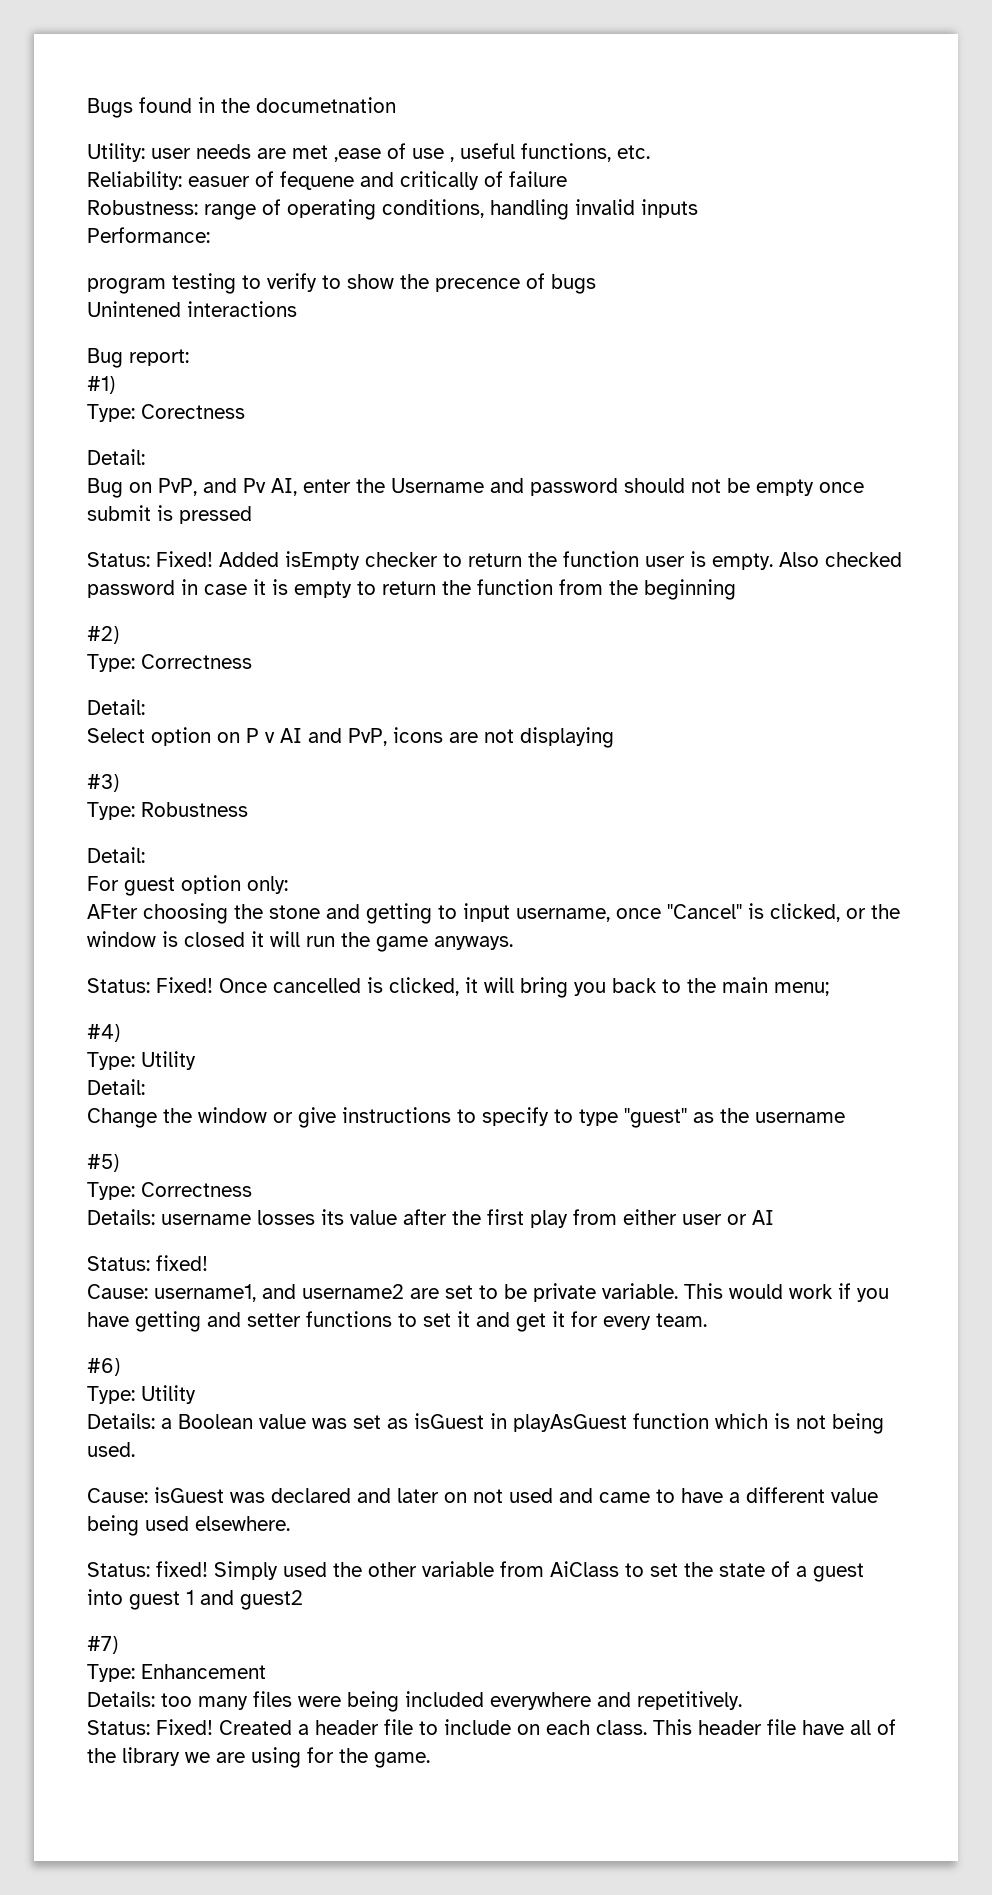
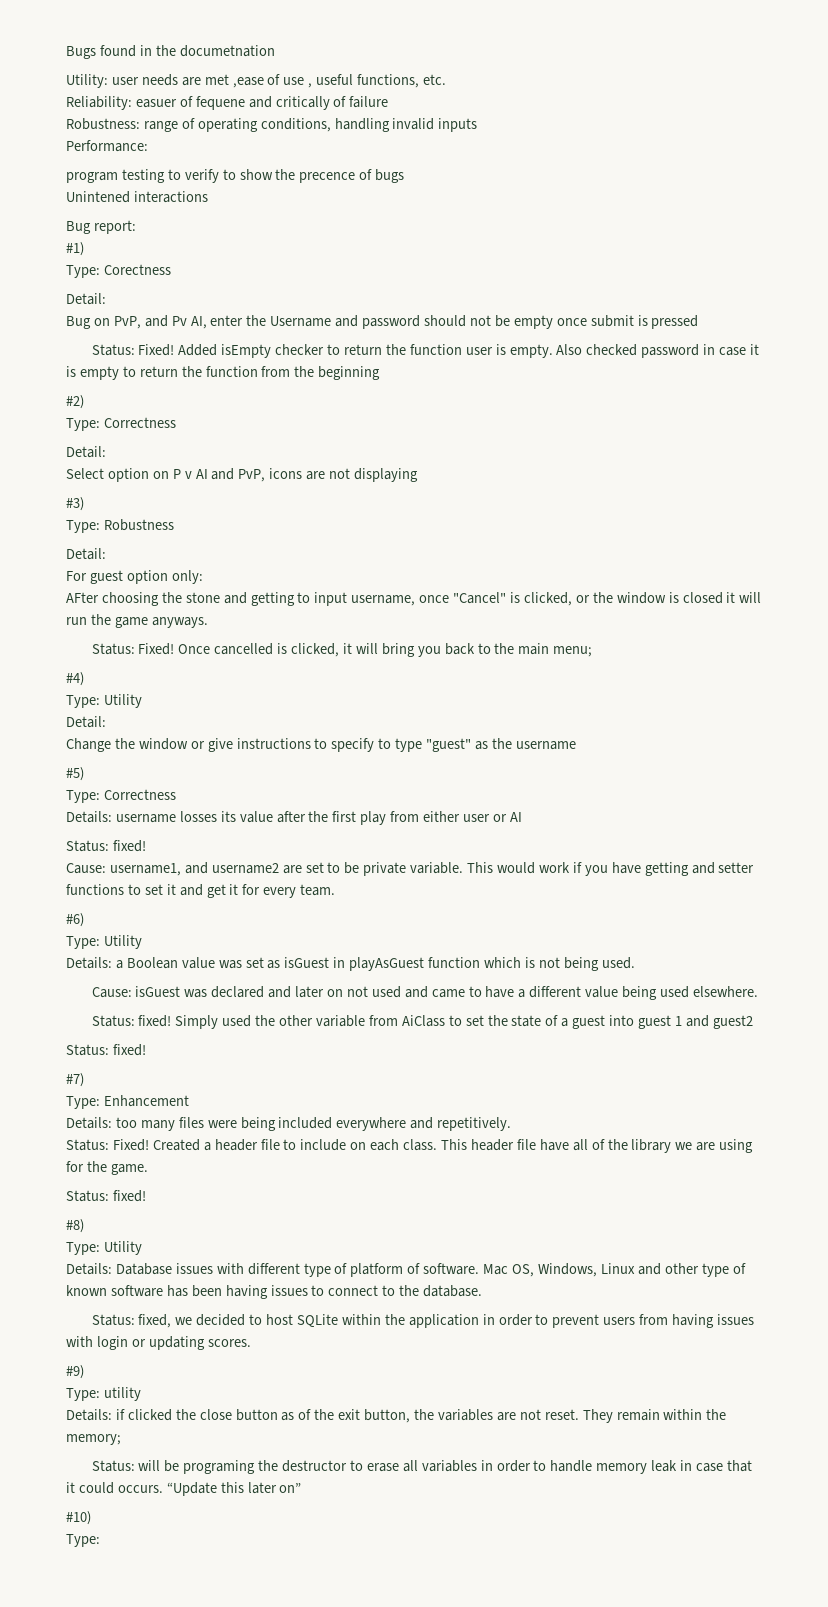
(303, 1600) none -> [66,1044,146,1056] // Status: fixed!
(430, 1760) none -> [66,1190,146,1202] [66,1219,84,1233] [66,1241,142,1255] [66,1263,746,1277] [66,1285,483,1299] [91,1314,755,1328] [66,1336,251,1350] [66,1365,84,1379] [66,1387,141,1401] [66,1409,727,1423] [66,1434,121,1445] [91,1460,752,1474] [66,1482,302,1496] [66,1511,91,1525] [66,1534,100,1547] // Status: fixed! // #8) // Type: Utility // Details: Database issues with different type of platform of software. Mac OS, Windows, Linux and other type of known software has been having issues to connect to the database. // Status: fixed, we decided to host SQLite within the application in order to prevent users from having issues with login or updating scores. // #9) // Type: utility // Details: if clicked the close button as of the exit button, the variables are not reset. They remain within the memory; // Status: will be programing the destructor to erase all variables in order to handle memory leak in case that it could occurs. “Update this later on” // #10) // Type:

